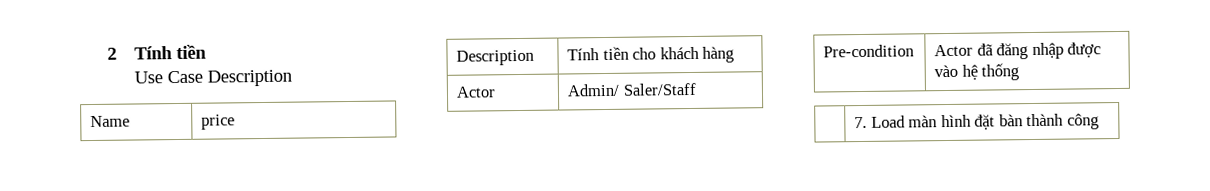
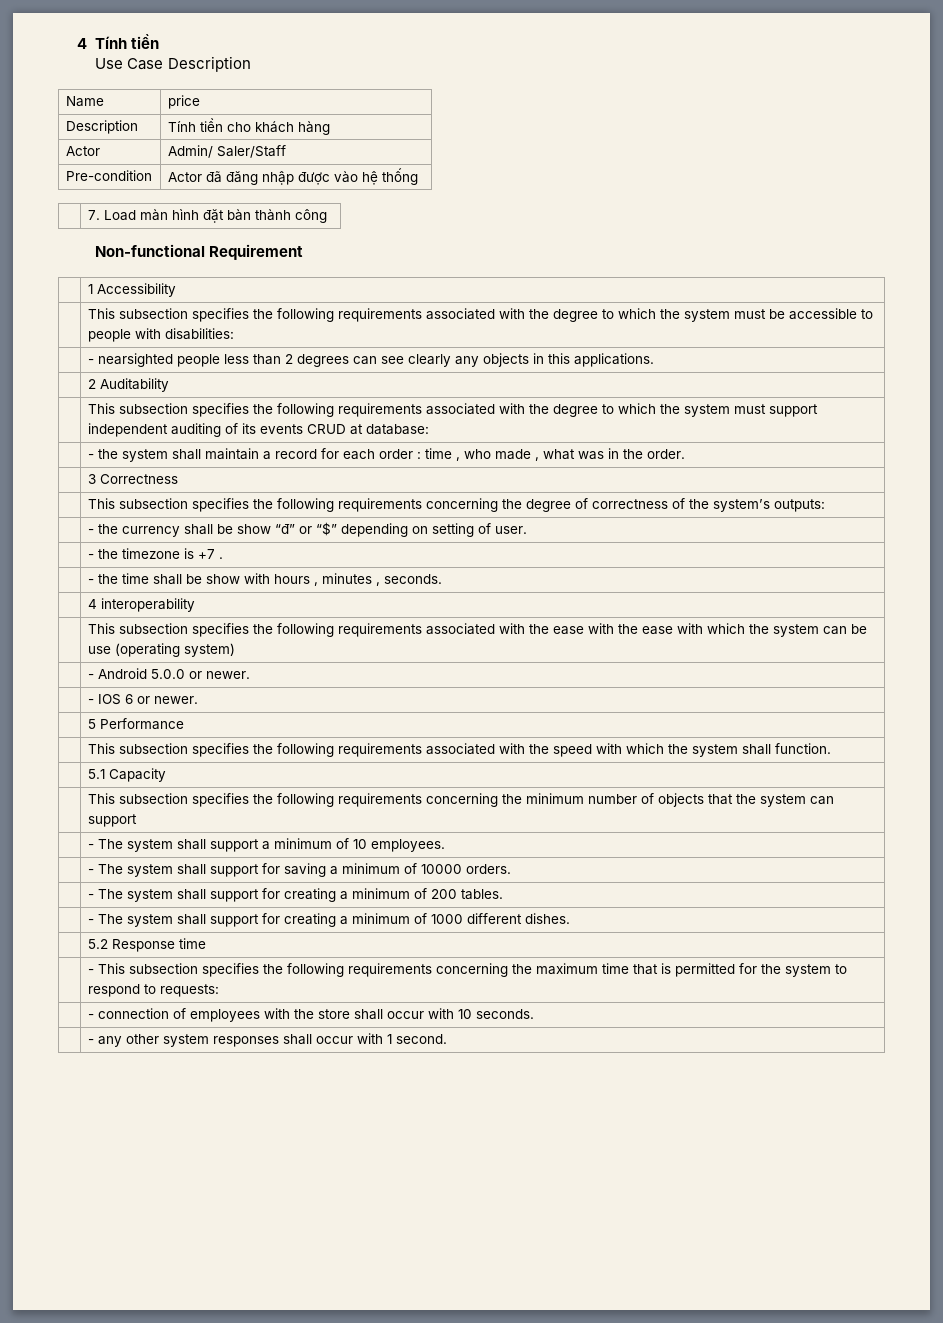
[106,47,117,60] 2 -> [76,38,87,49] 4
(1099, 121) none -> [95,244,304,260] [87,283,176,297] [87,308,873,322] [87,328,234,342] [87,353,654,367] [87,378,169,392] [87,403,818,417] [87,423,429,437] [87,448,685,462] [87,474,178,484] [87,498,825,512] [87,522,527,537] [87,548,223,559] [87,573,442,586] [87,598,195,612] [87,623,867,637] [87,643,235,657] [87,668,250,679] [87,694,198,705] [87,718,184,730] [87,743,831,757] [87,768,166,782] [87,793,834,807] [87,814,137,827] [87,838,445,852] [87,863,511,877] [87,888,503,902] [87,913,570,927] [87,938,206,952] [87,963,847,977] [87,984,219,997] [87,1008,534,1022] [87,1033,447,1047] // Non-functional Requirement // | 1 Accessibility // | This subsection specifies the following requirements associated with the degree to which the system must be accessible to people with disabilities: // | - nearsighted people less than 2 degrees can see clearly any objects in this applications. // | 2 Auditability // | This subsection specifies the following requirements associated with the degree to which the system must support independent auditing of its events CRUD at database: // | - the system shall maintain a record for each order : time , who made , what was in the order. // | 3 Correctness // | This subsection specifies the following requirements concerning the degree of correctness of the system’s outputs: // | - the currency shall be show “đ” or “$” depending on setting of user. // | - the timezone is +7 . // | - the time shall be show with hours , minutes , seconds. // | 4 interoperability // | This subsection specifies the following requirements associated with the ease with the ease with which the system can be use (operating system) // | - Android 5.0.0 or newer. // | - IOS 6 or newer. // | 5 Performance // | This subsection specifies the following requirements associated with the speed with which the system shall function. // | 5.1 Capacity // | This subsection specifies the following requirements concerning the minimum number of objects that the system can support // | - The system shall support a minimum of 10 employees. // | - The system shall support for saving a minimum of 10000 orders. // | - The system shall support for creating a minimum of 200 tables. // | - The system shall support for creating a minimum of 1000 different dishes. // | 5.2 Response time // | - This subsection specifies the following requirements concerning the maximum time that is permitted for the system to respond to requests: // | - connection of employees with the store shall occur with 10 seconds. // | - any other system responses shall occur with 1 second.

